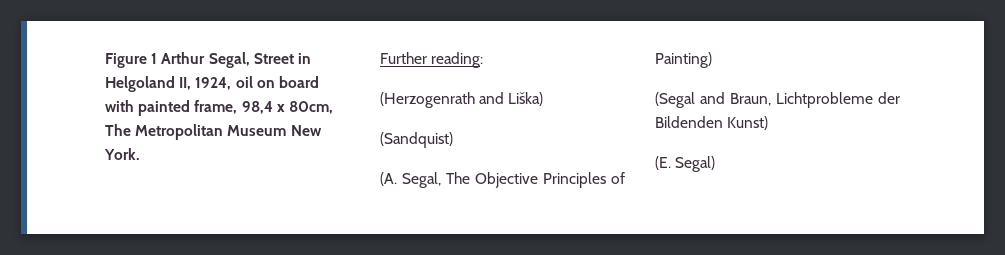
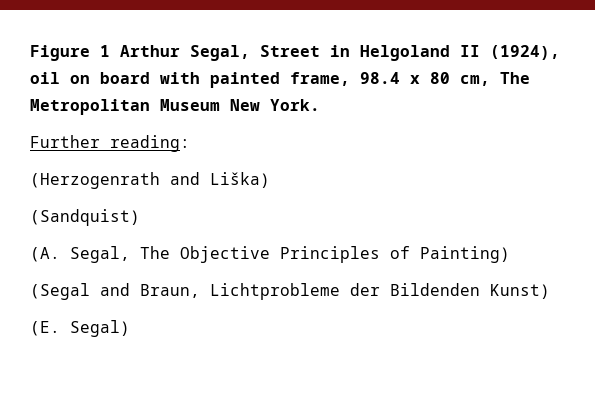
[179,77,232,90] II, 1924, -> [460,45,560,60] II (1924),
[241,101,333,114] 98,4 x 80cm, -> [360,72,490,86] 98.4 x 80 cm,

